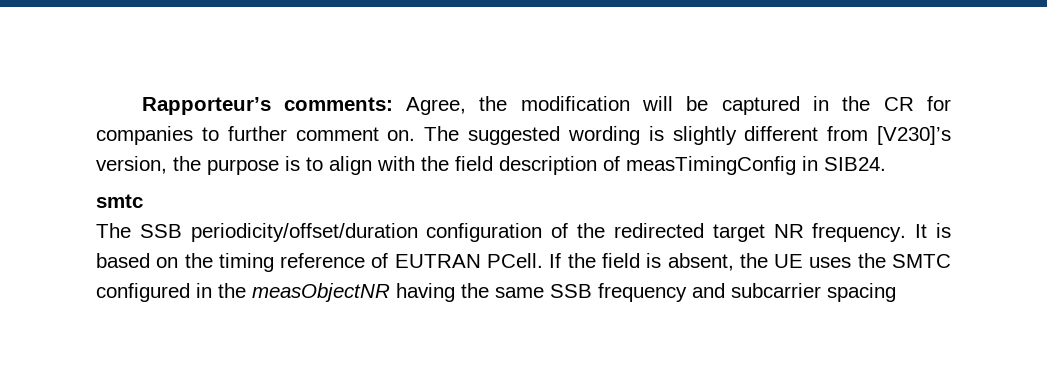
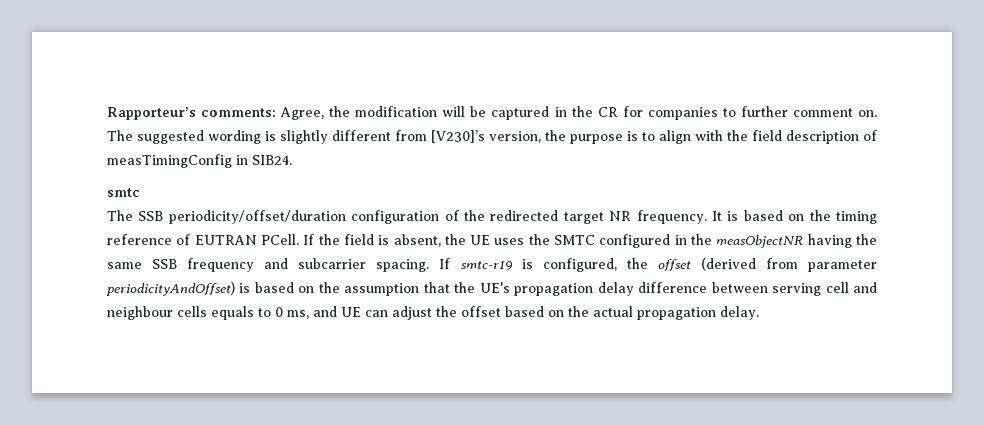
[827,283,896,302] spacing -> [376,257,877,272] [106,281,877,296] [107,306,759,320] spacing. If smtc-r19 is configured, the offset (derived from parameter periodicityAndOffset) is based on the assumption that the UE's propagation delay difference between serving cell and neighbour cells equals to 0 ms, and UE can adjust the offset based on the actual propagation delay.

